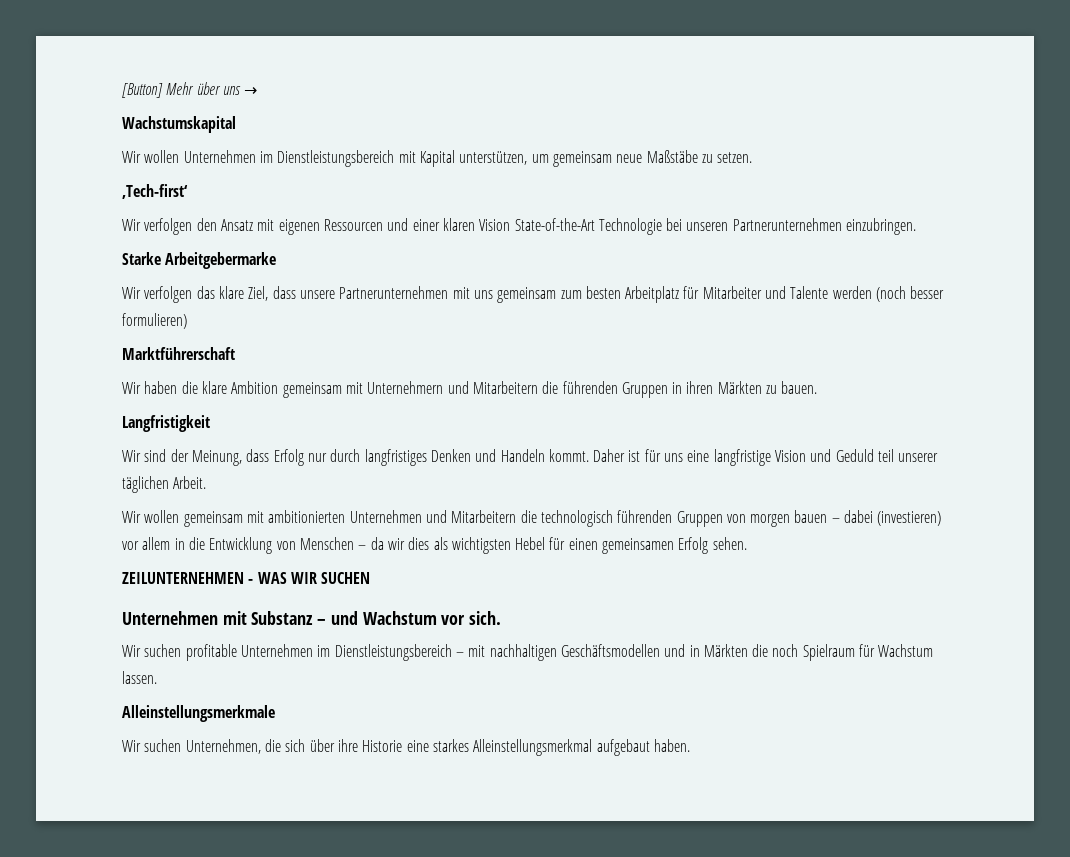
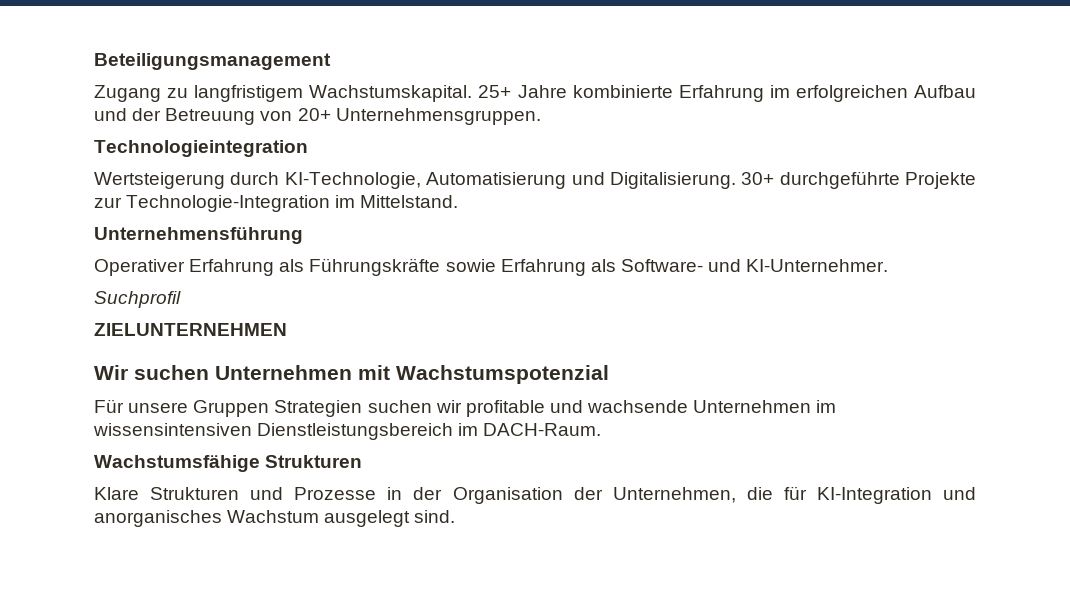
[122,82,258,98] [122,116,236,133] [122,150,753,167] [122,184,188,199] [122,218,917,235] [122,252,277,269] [122,286,945,303] [122,313,187,329] [122,347,235,360] [122,381,818,398] [122,415,210,432] [122,449,939,466] [122,476,207,493] [122,510,942,527] [122,537,747,554] [122,572,371,584] [122,611,502,625] [122,644,934,661] [122,671,157,684] [122,705,275,722] [122,739,690,756] [Button] Mehr über uns → // Wachstumskapital // Wir wollen Unternehmen im Dienstleistungsbereich mit Kapital unterstützen, um gemeinsam neue Maßstäbe zu setzen. // ‚Tech-first‘ // Wir verfolgen den Ansatz mit eigenen Ressourcen und einer klaren Vision State-of-the-Art Technologie bei unseren Partnerunternehmen einzubringen. // Starke Arbeitgebermarke // Wir verfolgen das klare Ziel, dass unsere Partnerunternehmen mit uns gemeinsam zum besten Arbeitplatz für Mitarbeiter und Talente werden (noch besser formulieren) // Marktführerschaft // Wir haben die klare Ambition gemeinsam mit Unternehmern und Mitarbeitern die führenden Gruppen in ihren Märkten zu bauen. // Langfristigkeit // Wir sind der Meinung, dass Erfolg nur durch langfristiges Denken und Handeln kommt. Daher ist für uns eine langfristige Vision und Geduld teil unserer täglichen Arbeit. // Wir wollen gemeinsam mit ambitionierten Unternehmen und Mitarbeitern die technologisch führenden Gruppen von morgen bauen – dabei (investieren) vor allem in die Entwicklung von Menschen – da wir dies als wichtigsten Hebel für einen gemeinsamen Erfolg sehen. // ZEILUNTERNEHMEN - WAS WIR SUCHEN // Unternehmen mit Substanz – und Wachstum vor sich. // Wir suchen profitable Unternehmen im Dienstleistungsbereich – mit nachhaltigen Geschäftsmodellen und in Märkten die noch Spielraum für Wachstum lassen. // Alleinstellungsmerkmale // Wir suchen Unternehmen, die sich über ihre Historie eine starkes Alleinstellungsmerkmal aufgebaut haben. -> [94,53,331,70] [94,85,977,102] [94,108,541,125] [94,140,308,157] [94,171,976,189] [94,195,459,212] [94,227,303,244] [94,258,889,276] [94,291,181,308] [94,323,287,336] [94,365,609,384] [94,399,837,417] [93,423,602,440] [94,455,363,472] [94,486,977,504] [94,510,456,527] Beteiligungsmanagement // Zugang zu langfristigem Wachstumskapital. 25+ Jahre kombinierte Erfahrung im erfolgreichen Aufbau und der Betreuung von 20+ Unternehmensgruppen. // Technologieintegration // Wertsteigerung durch KI-Technologie, Automatisierung und Digitalisierung. 30+ durchgeführte Projekte zur Technologie-Integration im Mittelstand. // Unternehmensführung // Operativer Erfahrung als Führungskräfte sowie Erfahrung als Software- und KI-Unternehmer. // Suchprofil // ZIELUNTERNEHMEN // Wir suchen Unternehmen mit Wachstumspotenzial // Für unsere Gruppen Strategien suchen wir profitable und wachsende Unternehmen im wissensintensiven Dienstleistungsbereich im DACH-Raum. // Wachstumsfähige Strukturen // Klare Strukturen und Prozesse in der Organisation der Unternehmen, die für KI-Integration und anorganisches Wachstum ausgelegt sind.

